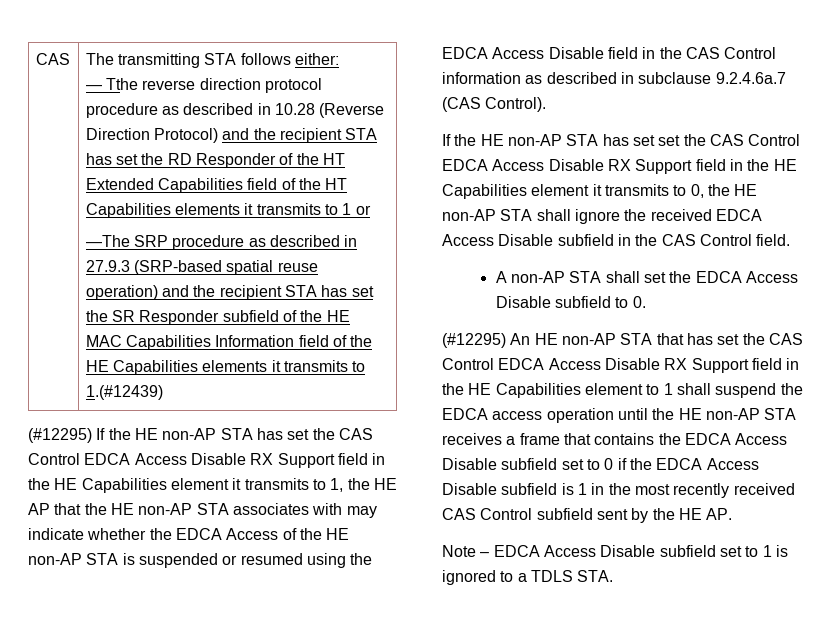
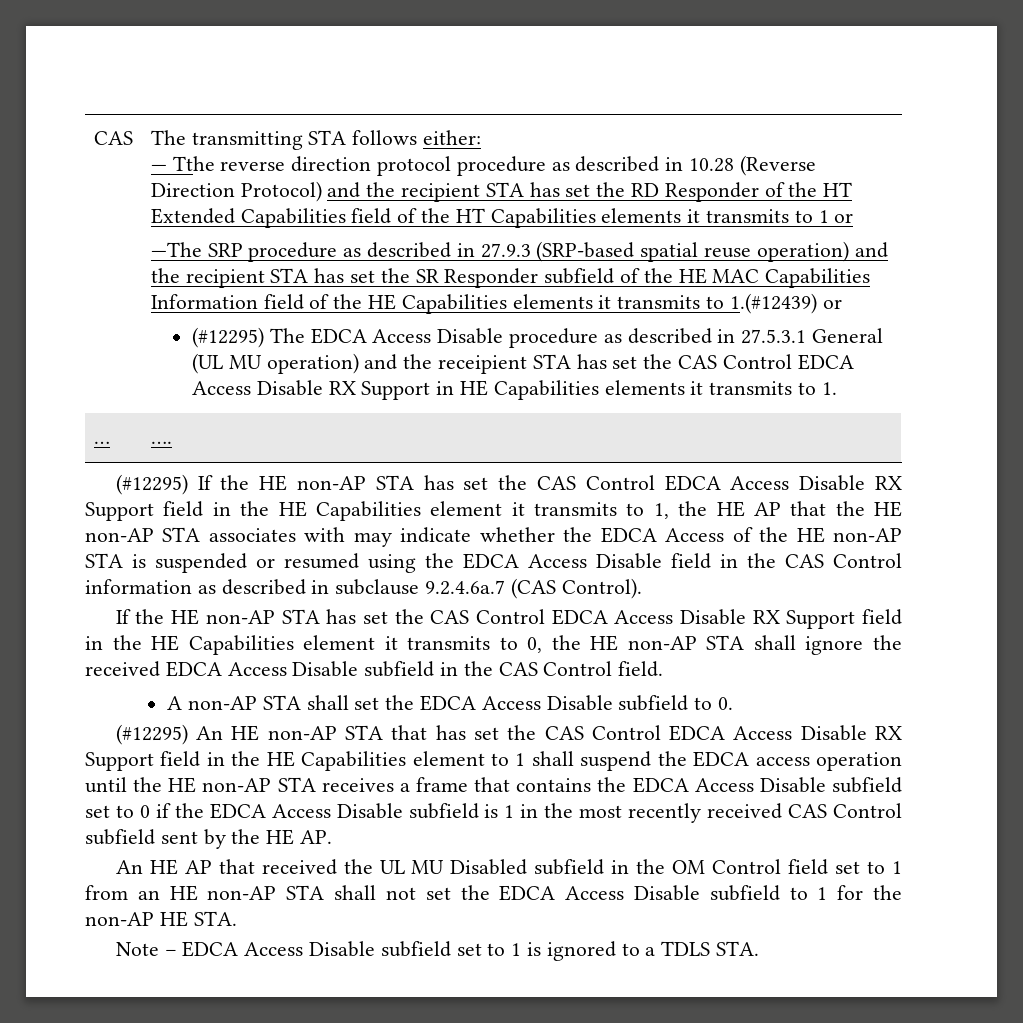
(163, 392) none -> [822,299,842,309] [191,327,884,348] [191,353,854,374] [191,380,837,400] [93,441,110,444] [150,441,172,444] or // (#12295) The EDCA Access Disable procedure as described in 27.5.3.1 General (UL MU operation) and the receipient STA has set the CAS Control EDCA Access Disable RX Support in HE Capabilities elements it transmits to 1. // … | ….
[658,135,681,146] set -> (388, 617) none
(733, 514) none -> [115,859,902,875] [85,885,902,901] [85,911,237,927] // An HE AP that received the UL MU Disabled subfield in the OM Control field set to 1 from an HE non-AP STA shall not set the EDCA Access Disable subfield to 1 for the non-AP HE STA.

